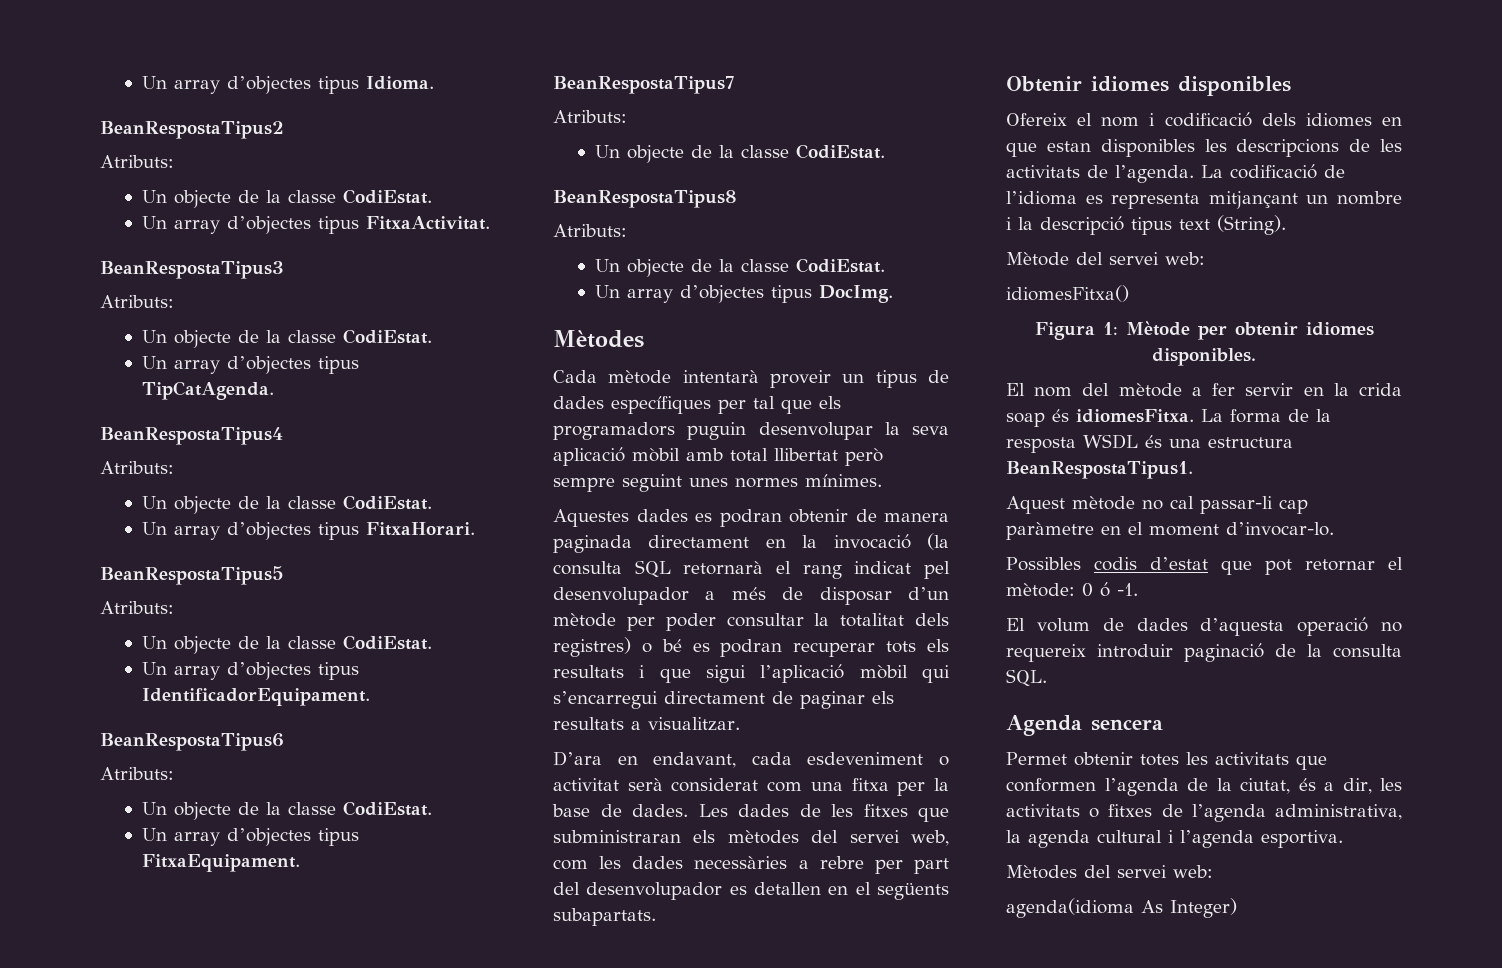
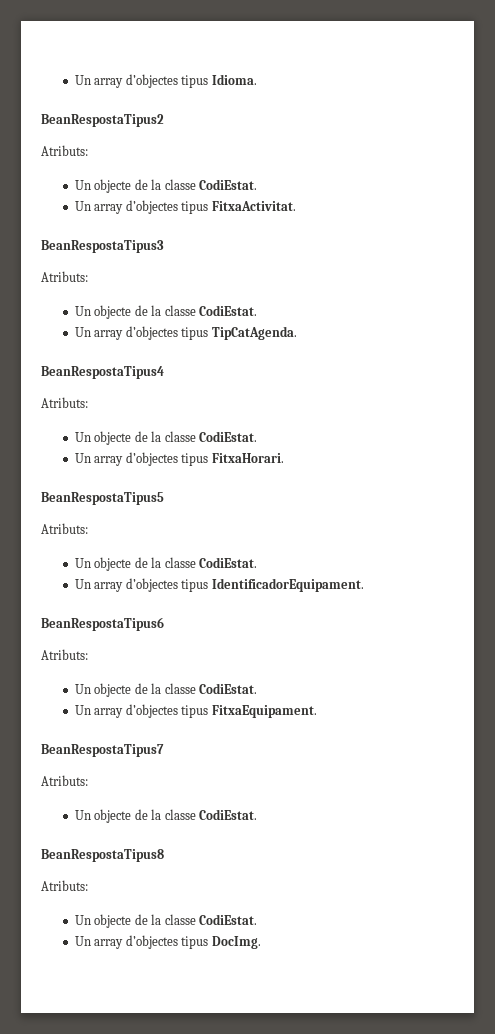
[553,330,644,348] [553,370,949,388] [553,396,841,414] [553,422,949,440] [553,447,883,466] [553,474,882,492] [553,509,949,527] [553,533,949,553] [553,560,950,579] [553,587,949,605] [553,613,949,631] [553,637,949,657] [553,664,950,683] [553,691,894,709] [553,717,740,731] [553,751,949,768] [553,778,949,796] [552,804,949,822] [553,830,949,846] [553,856,949,874] [553,882,949,900] [553,908,656,926] [1006,76,1291,96] [1006,112,1402,127] [1006,139,1402,157] [1006,164,1345,183] [1006,191,1402,209] [1006,215,1286,235] [1006,252,1205,266] [1006,285,1129,302] [1034,321,1374,340] [1152,348,1256,366] [1006,383,1402,397] [1006,409,1331,427] [1006,434,1293,453] [1006,461,1193,479] [1006,496,1308,514] [1006,522,1334,540] [1006,557,1403,575] [1006,582,1138,597] [1006,617,1402,636] [1006,643,1402,662] [1006,669,1047,687] [1006,715,1163,736] [1006,752,1327,770] [1006,778,1402,796] [1006,804,1402,822] [1006,830,1343,848] [1006,865,1213,879] [1006,898,1237,918] // Mètodes // Cada mètode intentarà proveir un tipus de dades específiques per tal que els programadors puguin desenvolupar la seva aplicació mòbil amb total llibertat però sempre seguint unes normes mínimes. // Aquestes dades es podran obtenir de manera paginada directament en la invocació (la consulta SQL retornarà el rang indicat pel desenvolupador a més de disposar d’un mètode per poder consultar la totalitat dels registres) o bé es podran recuperar tots els resultats i que sigui l’aplicació mòbil qui s’encarregui directament de paginar els resultats a visualitzar. // D’ara en endavant, cada esdeveniment o activitat serà considerat com una fitxa per la base de dades. Les dades de les fitxes que subministraran els mètodes del servei web, com les dades necessàries a rebre per part del desenvolupador es detallen en el següents subapartats. // Obtenir idiomes disponibles // Ofereix el nom i codificació dels idiomes en que estan disponibles les descripcions de les activitats de l’agenda. La codificació de l’idioma es representa mitjançant un nombre i la descripció tipus text (String). // Mètode del servei web: // idiomesFitxa() // Figura 1: Mètode per obtenir idiomes disponibles. // El nom del mètode a fer servir en la crida soap és idiomesFitxa. La forma de la resposta WSDL és una estructura BeanRespostaTipus1. // Aquest mètode no cal passar-li cap paràmetre en el moment d’invocar-lo. // Possibles codis d’estat que pot retornar el mètode: 0 ó -1. // El volum de dades d’aquesta operació no requereix introduir paginació de la consulta SQL. // Agenda sencera // Permet obtenir totes les activitats que conformen l’agenda de la ciutat, és a dir, les activitats o fitxes de l’agenda administrativa, la agenda cultural i l’agenda esportiva. // Mètodes del servei web: // agenda(idioma As Integer) -> (261, 942) none

